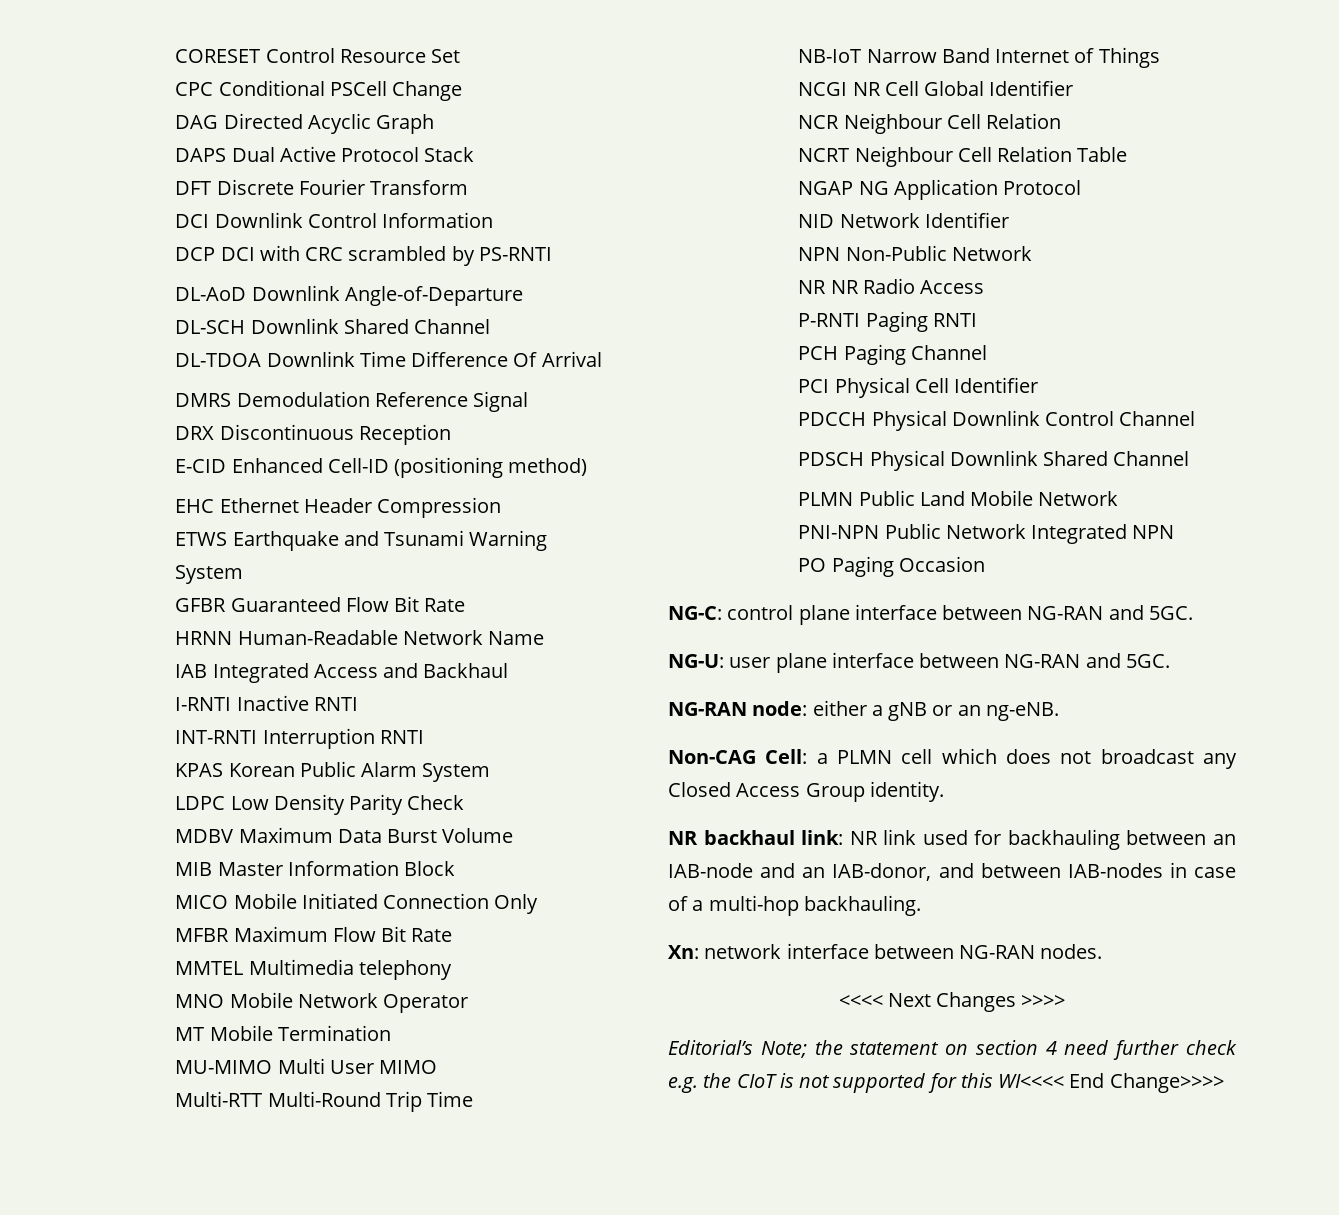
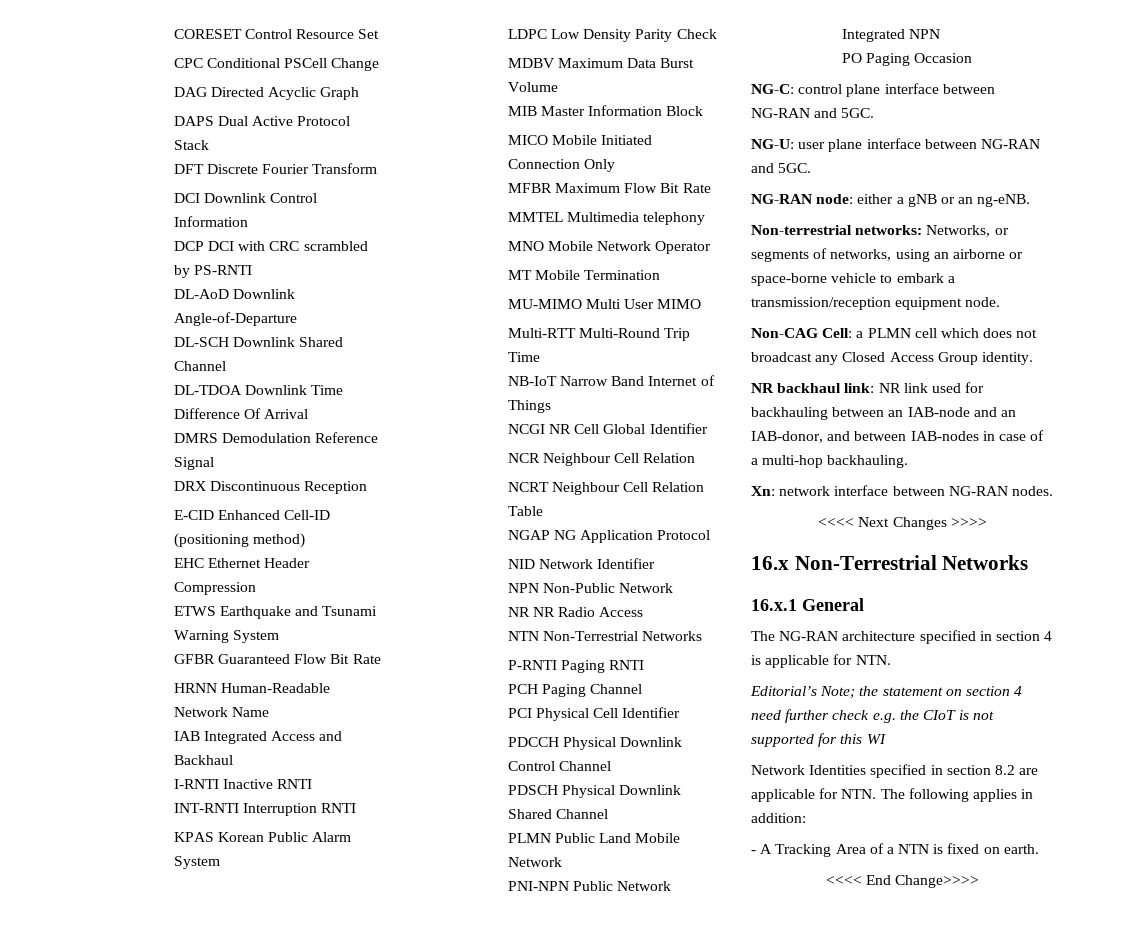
(985, 287) none -> [507,631,703,641] // NTN Non-Terrestrial Networks
(1059, 711) none -> [751,225,1009,237] [751,248,1024,262] [751,273,955,286] [751,297,1001,310] // Non-terrestrial networks: Networks, or segments of networks, using an airborne or space-borne vehicle to embark a transmission/reception equipment node.
(1066, 1001) none -> [751,555,1029,570] [751,598,864,611] [751,630,1053,644] [751,654,891,668] // 16.x Non-Terrestrial Networks // 16.x.1 General // The NG-RAN architecture specified in section 4 is applicable for NTN.
[998,1074,1065,1088] WI<<<< -> [866,734,886,744] [751,764,1039,778] [751,788,1034,802] [751,813,806,823] [751,843,1039,857] [825,876,862,885] WI // Network Identities specified in section 8.2 are applicable for NTN. The following applies in addition: // - A Tracking Area of a NTN is fixed on earth. // <<<<

